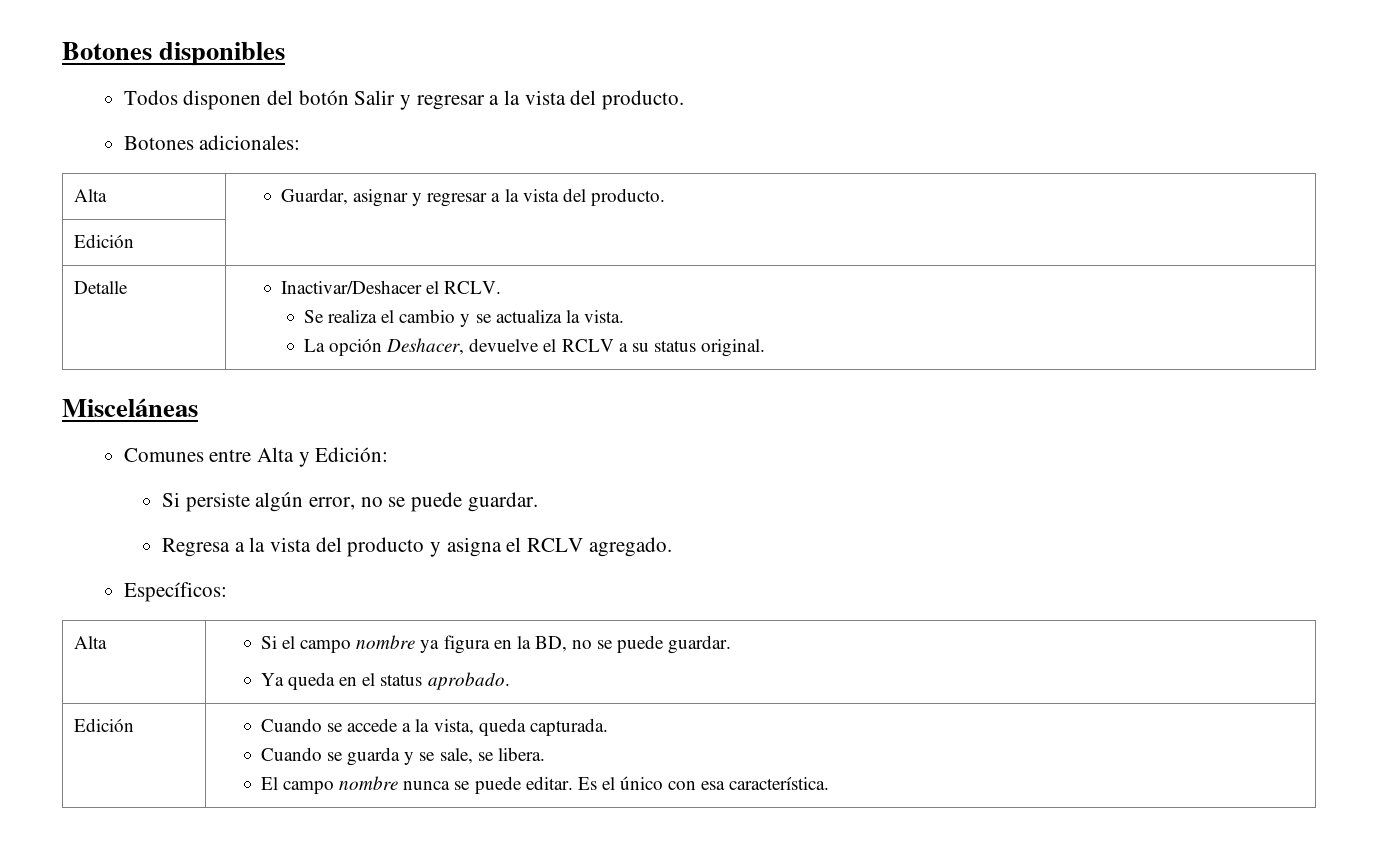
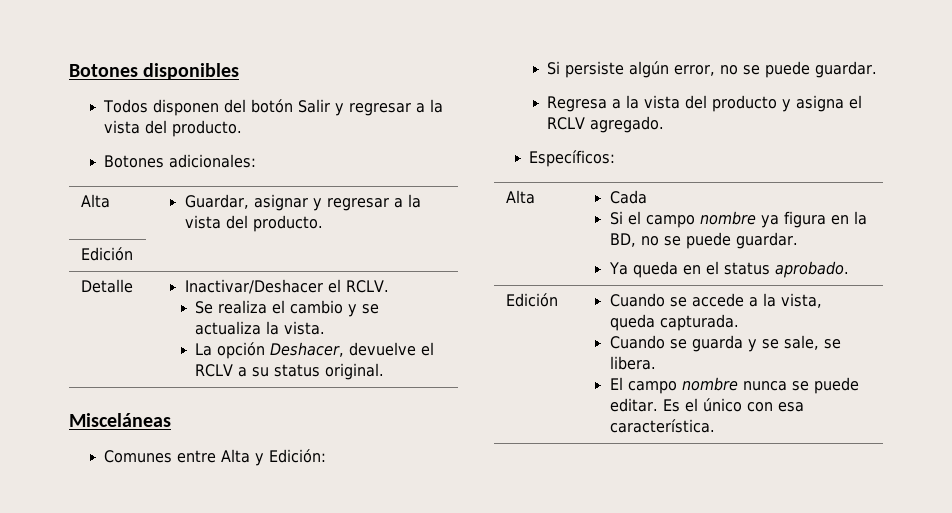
(107, 642) none -> [609,190,647,204] Cada //

